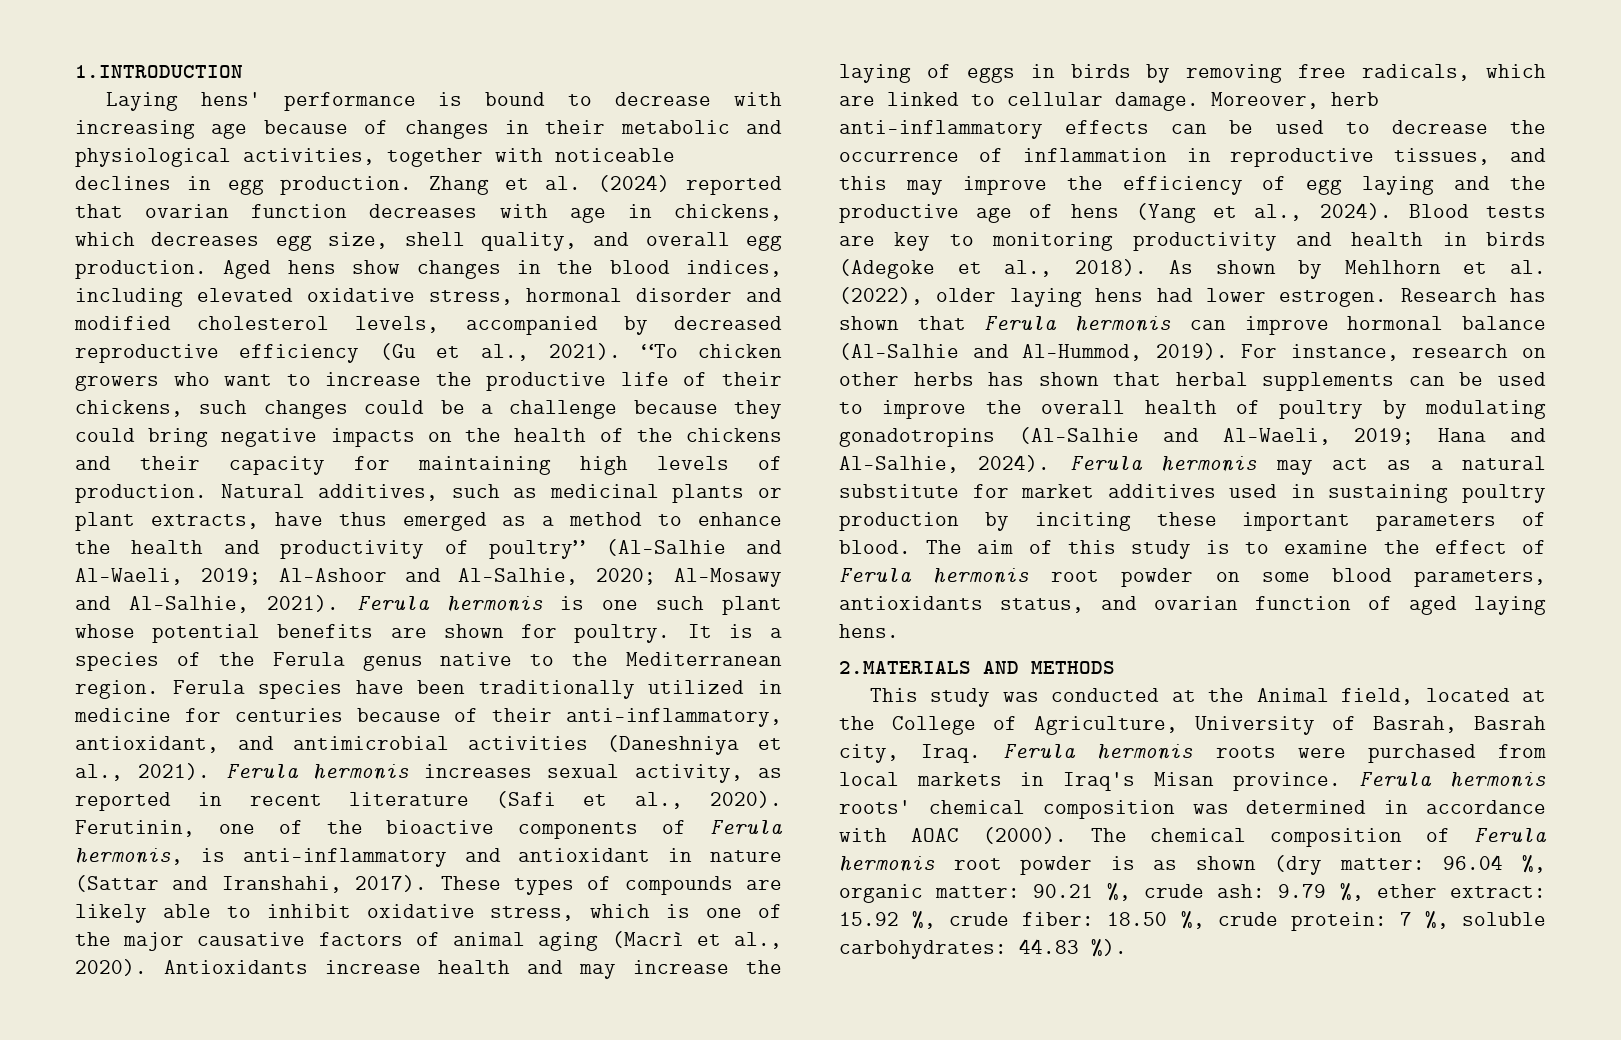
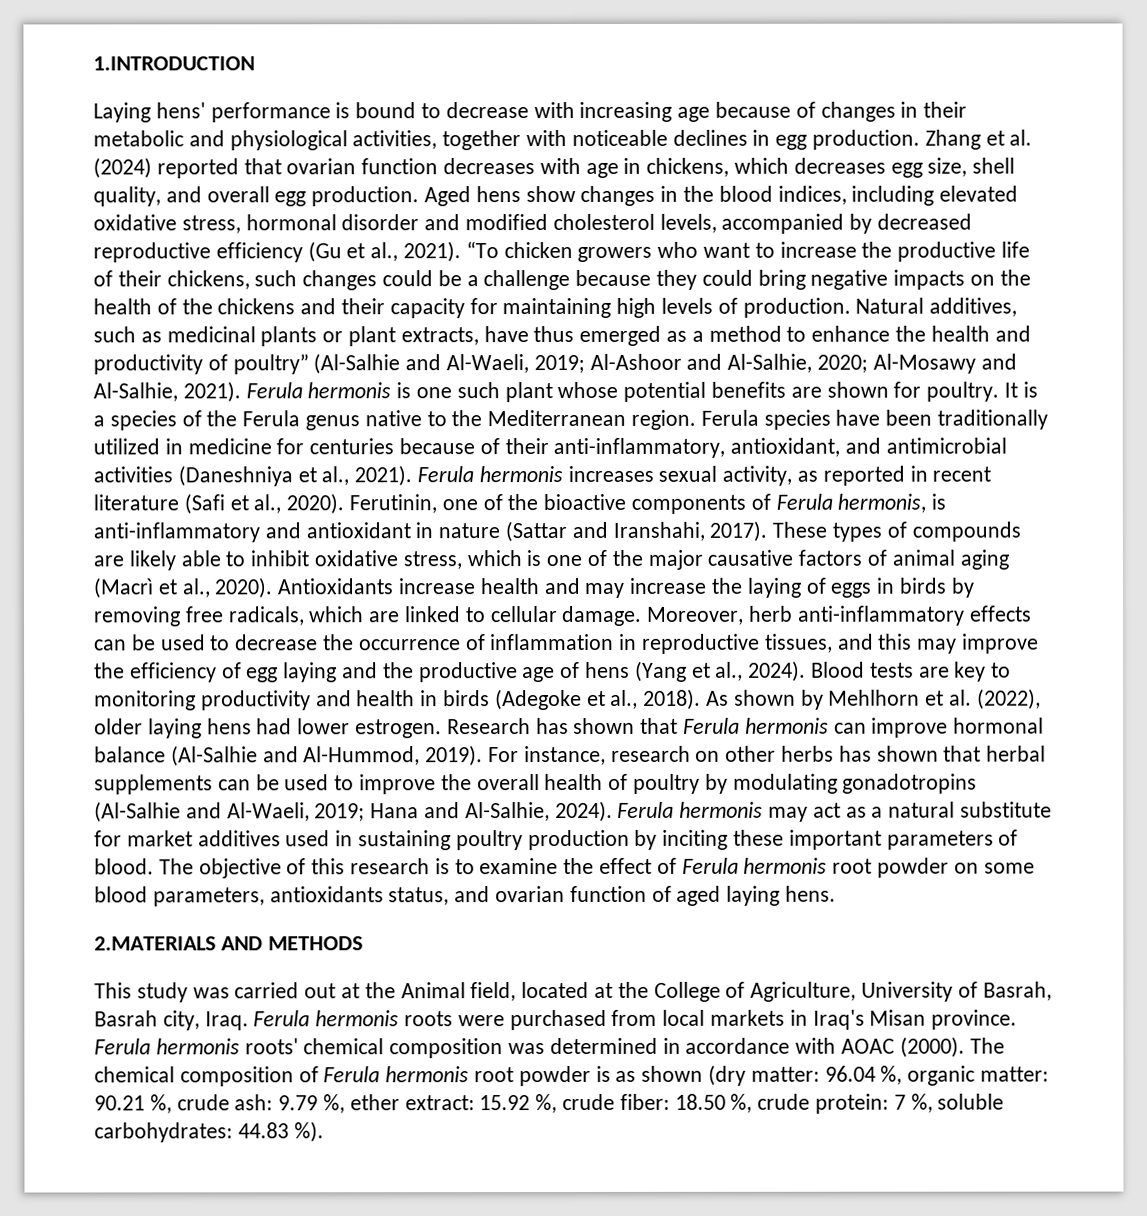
[977,540,1014,554] aim -> [198,858,282,879] objective
[1130,540,1191,559] study -> [350,858,431,875] research
[1051,688,1160,702] conducted -> [234,982,337,999] carried out

